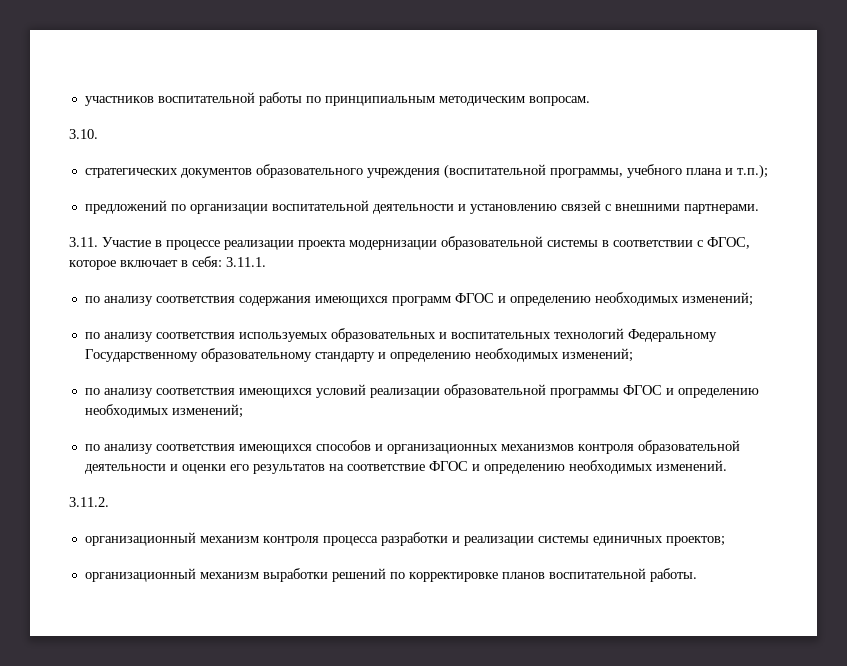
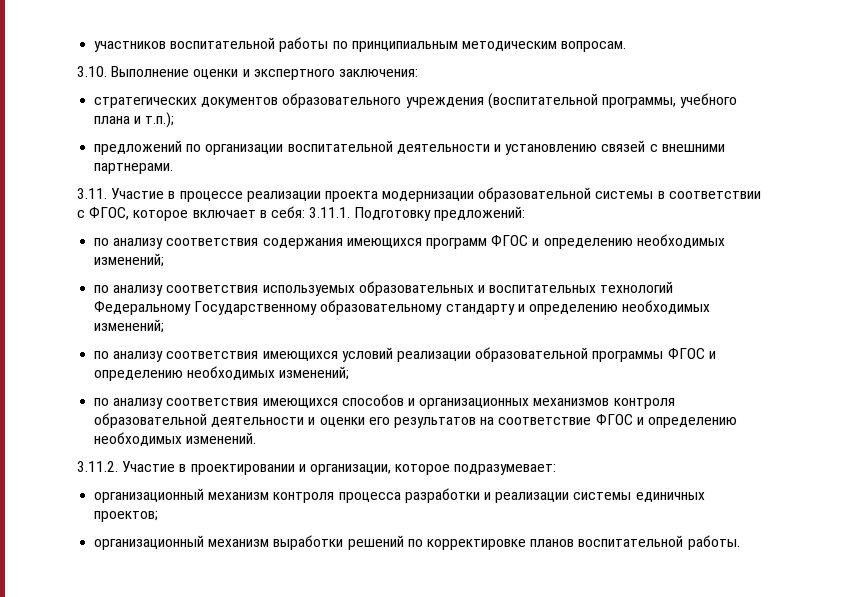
(98, 134) none -> [111,66,418,80] Выполнение оценки и экспертного заключения:
(266, 262) none -> [354,206,526,221] Подготовку предложений:
(109, 502) none -> [122,461,557,475] Участие в проектировании и организации, которое подразумевает:

